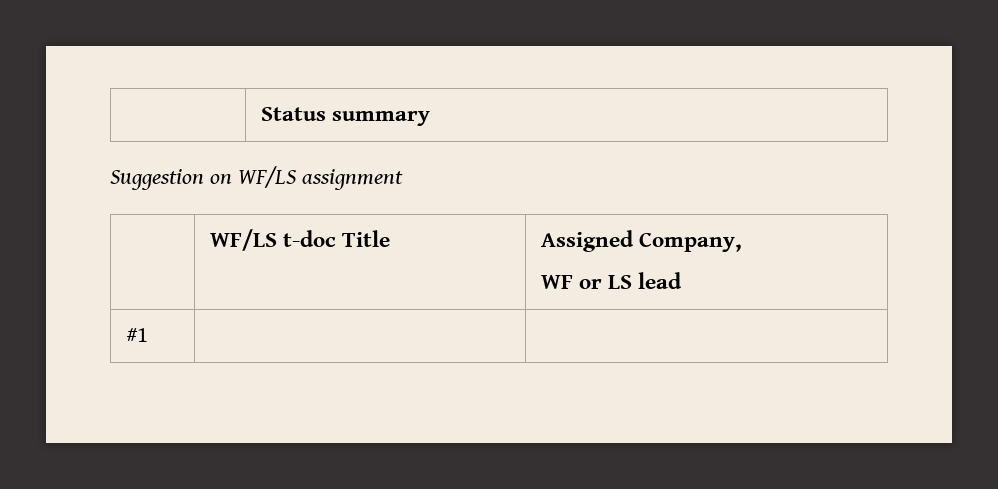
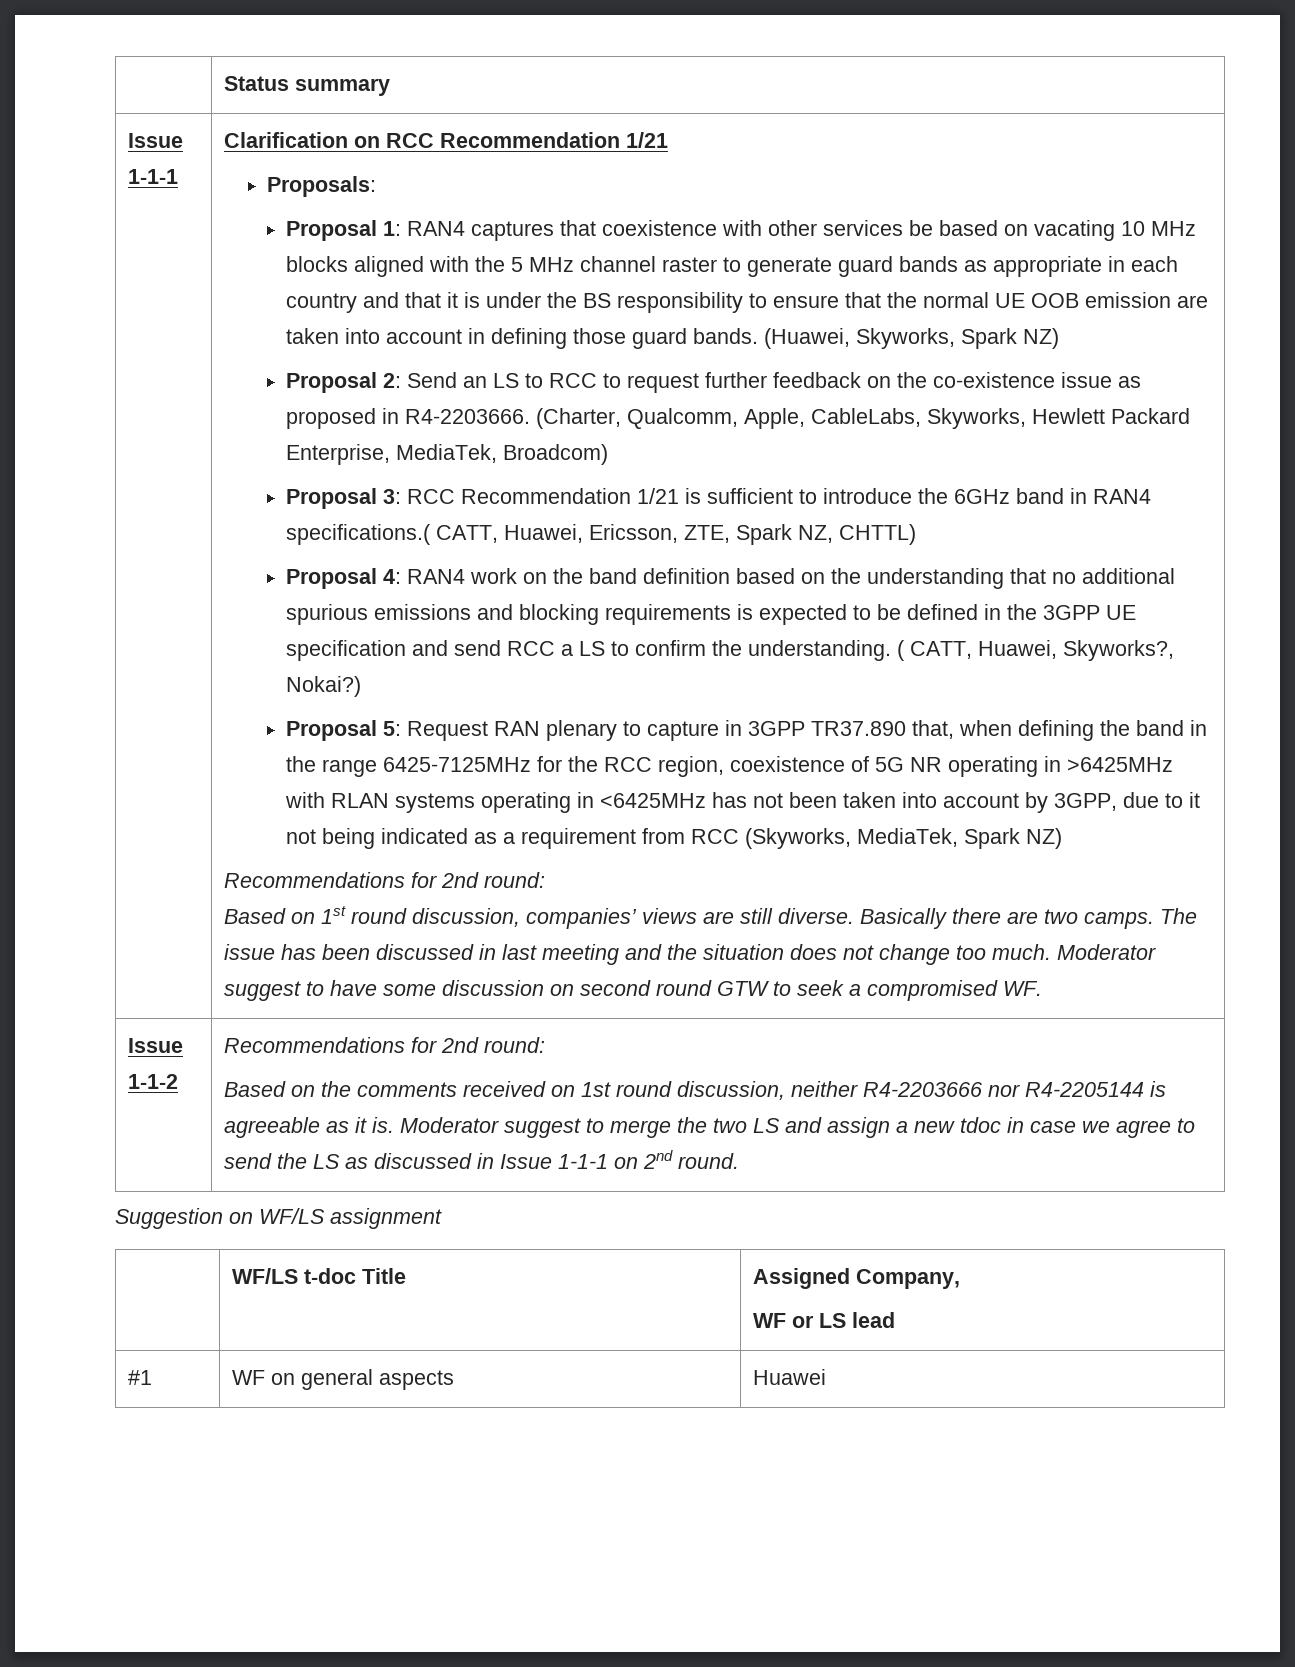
(431, 118) none -> [127,133,183,148] [127,169,178,184] [223,132,668,148] [266,176,376,197] [286,220,1197,241] [286,256,1179,277] [286,292,1209,313] [286,328,1060,349] [286,372,1142,393] [286,408,1191,429] [286,444,609,465] [286,488,1152,509] [286,524,917,545] [286,568,1176,589] [286,604,1137,625] [286,640,1175,661] [286,676,362,697] [286,720,1208,741] [286,756,1174,777] [285,792,1201,813] [286,828,1063,849] [223,872,545,888] [223,906,1197,929] [223,944,1156,965] [223,980,1042,1001] [127,1038,183,1053] [127,1074,178,1089] [223,1037,545,1053] [223,1081,1166,1100] [223,1117,1195,1138] [223,1150,739,1169] // Issue 1-1-1 | Clarification on RCC Recommendation 1/21 // Proposals: // Proposal 1: RAN4 captures that coexistence with other services be based on vacating 10 MHz blocks aligned with the 5 MHz channel raster to generate guard bands as appropriate in each country and that it is under the BS responsibility to ensure that the normal UE OOB emission are taken into account in defining those guard bands. (Huawei, Skyworks, Spark NZ) // Proposal 2: Send an LS to RCC to request further feedback on the co-existence issue as proposed in R4-2203666. (Charter, Qualcomm, Apple, CableLabs, Skyworks, Hewlett Packard Enterprise, MediaTek, Broadcom) // Proposal 3: RCC Recommendation 1/21 is sufficient to introduce the 6GHz band in RAN4 specifications.( CATT, Huawei, Ericsson, ZTE, Spark NZ, CHTTL) // Proposal 4: RAN4 work on the band definition based on the understanding that no additional spurious emissions and blocking requirements is expected to be defined in the 3GPP UE specification and send RCC a LS to confirm the understanding. ( CATT, Huawei, Skyworks?, Nokai?) // Proposal 5: Request RAN plenary to capture in 3GPP TR37.890 that, when defining the band in the range 6425-7125MHz for the RCC region, coexistence of 5G NR operating in >6425MHz with RLAN systems operating in <6425MHz has not been taken into account by 3GPP, due to it not being indicated as a requirement from RCC (Skyworks, MediaTek, Spark NZ) // Recommendations for 2nd round: // Based on 1st round discussion, companies’ views are still diverse. Basically there are two camps. The issue has been discussed in last meeting and the situation does not change too much. Moderator suggest to have some discussion on second round GTW to seek a compromised WF. // Issue 1-1-2 | Recommendations for 2nd round: // Based on the comments received on 1st round discussion, neither R4-2203666 nor R4-2205144 is agreeable as it is. Moderator suggest to merge the two LS and assign a new tdoc in case we agree to send the LS as discussed in Issue 1-1-1 on 2nd round.
(148, 335) | -> [231,1369,454,1390] [752,1369,826,1385] WF on general aspects | Huawei

